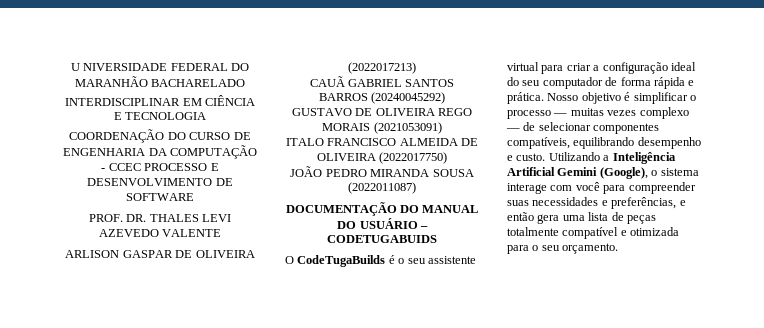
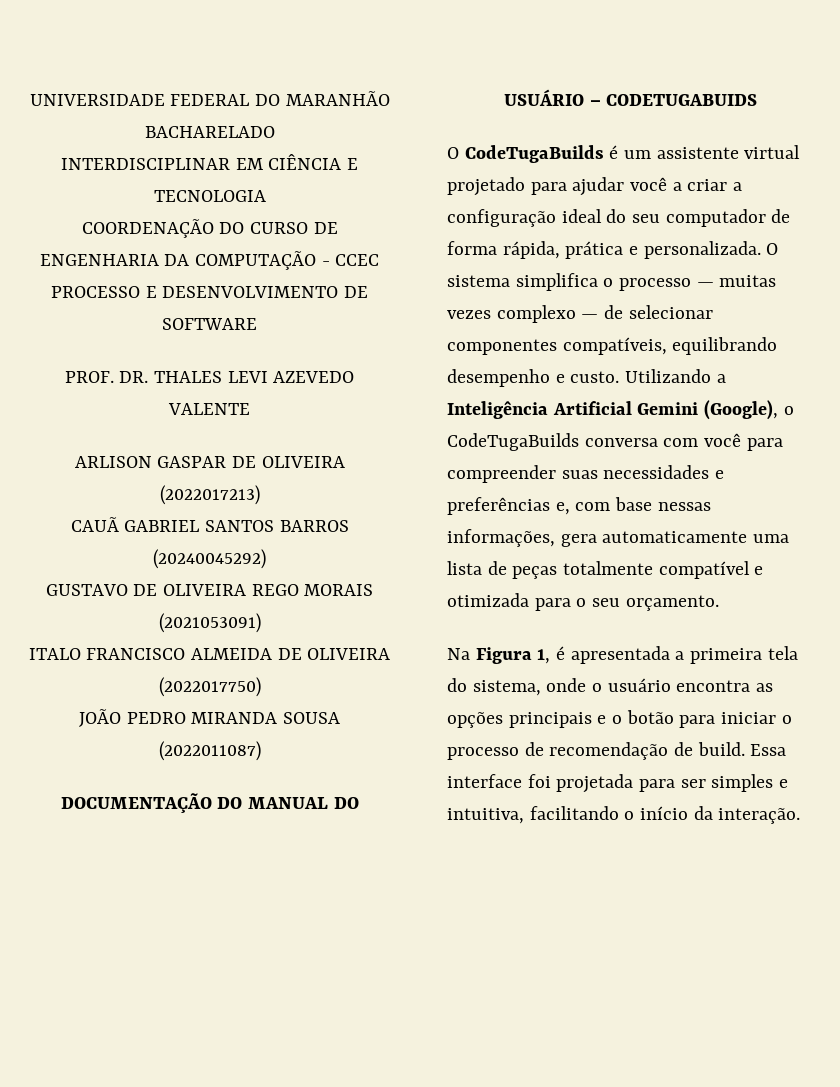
[70,63,168,71] U NIVERSIDADE -> [29,94,165,106] UNIVERSIDADE
[398,256,476,264] [507,62,564,74] o seu assistente virtual para -> [624,145,801,159] [447,177,682,196] um assistente virtual projetado para ajudar você a
[653,77,695,89] [507,92,688,104] rápida e prática. Nosso objetivo é simplificar -> [502,241,779,259] [447,273,598,291] rápida, prática e personalizada. O sistema simplifica
[660,168,699,176] [507,183,547,194] sistema interage -> [447,433,658,451] CodeTugaBuilds conversa
[611,197,686,209] [507,212,560,224] preferências, e então gera -> [447,497,711,515] [447,529,748,547] preferências e, com base nessas informações, gera automaticamente
(619, 248) none -> [447,646,798,664] [447,678,774,696] [447,710,792,728] [447,742,787,760] [447,774,789,793] [447,806,801,824] // Na Figura 1, é apresentada a primeira tela do sistema, onde o usuário encontra as opções principais e o botão para iniciar o processo de recomendação de build. Essa interface foi projetada para ser simples e intuitiva, facilitando o início da interação.

